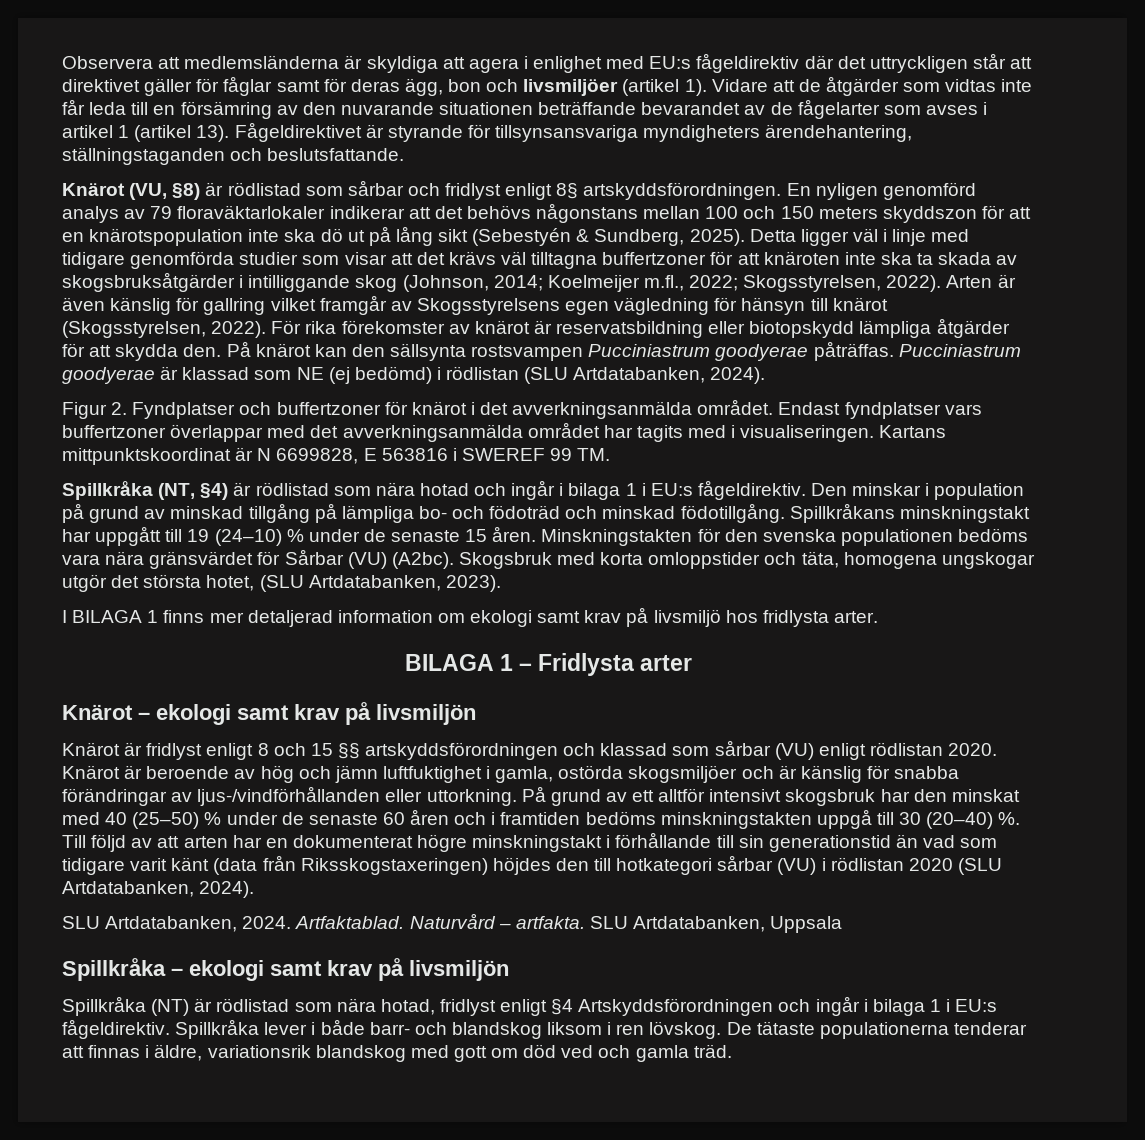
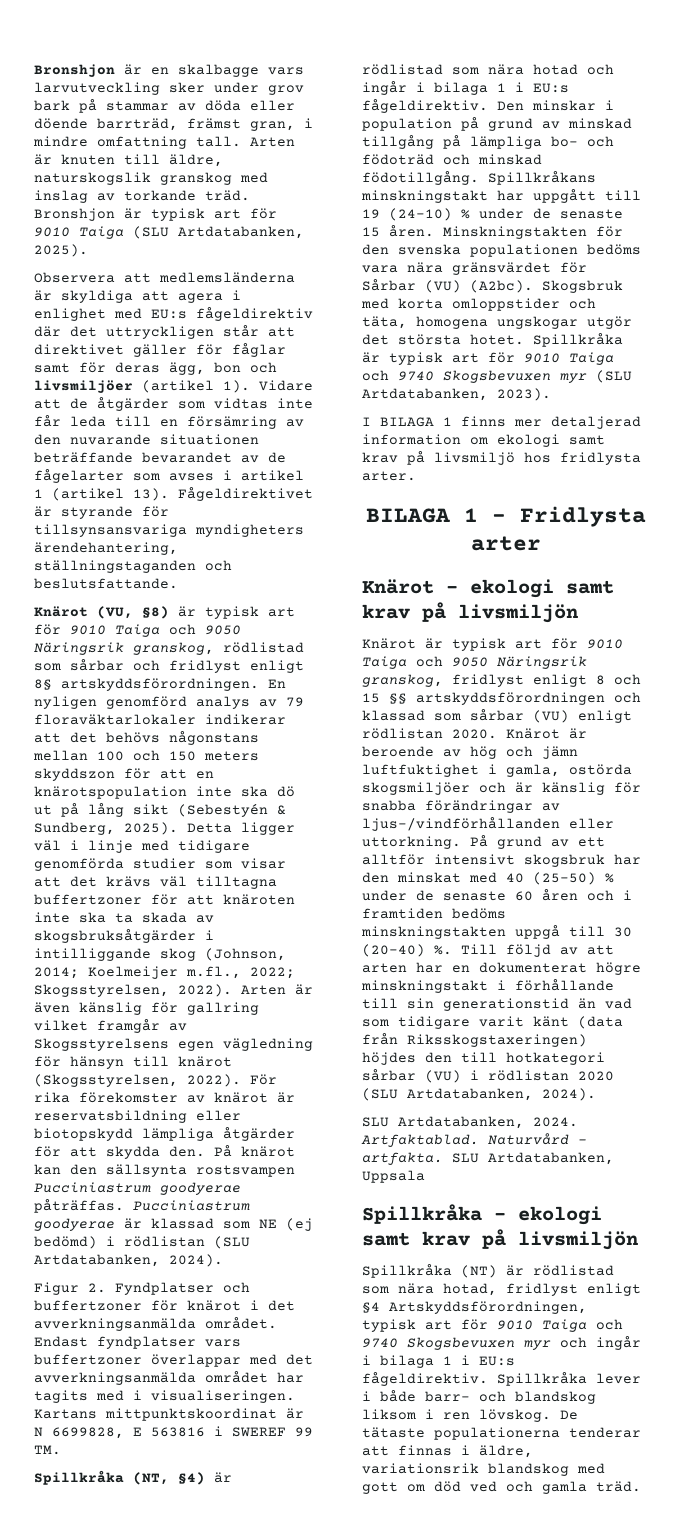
(62, 62) none -> [34,64,304,77] [34,82,304,95] [34,98,295,113] [34,118,313,131] [33,136,295,149] [34,154,223,167] [34,172,268,185] [34,190,250,203] [34,208,277,221] [34,226,304,239] [34,244,88,257] Bronshjon är en skalbagge vars larvutveckling sker under grov bark på stammar av döda eller döende barrträd, främst gran, i mindre omfattning tall. Arten är knuten till äldre, naturskogslik granskog med inslag av torkande träd. Bronshjon är typisk art för 9010 Taiga (SLU Artdatabanken, 2025). //
(224, 189) none -> [205,606,295,619] [34,624,241,637] [34,642,214,655] typisk art för 9010 Taiga och 9050 Näringsrik granskog,
[206,575,255,591] hotet, -> [470,332,623,347] [362,352,614,365] [362,370,587,383] hotet. Spillkråka är typisk art för 9010 Taiga och 9740 Skogsbevuxen myr
(143, 749) none -> [452,638,623,651] [362,656,587,669] [362,674,443,687] typisk art för 9010 Taiga och 9050 Näringsrik granskog,
[578,998,774,1016] Artskyddsförordningen -> [389,1301,587,1314] [362,1319,623,1332] [362,1337,551,1350] Artskyddsförordningen, typisk art för 9010 Taiga och 9740 Skogsbevuxen myr

